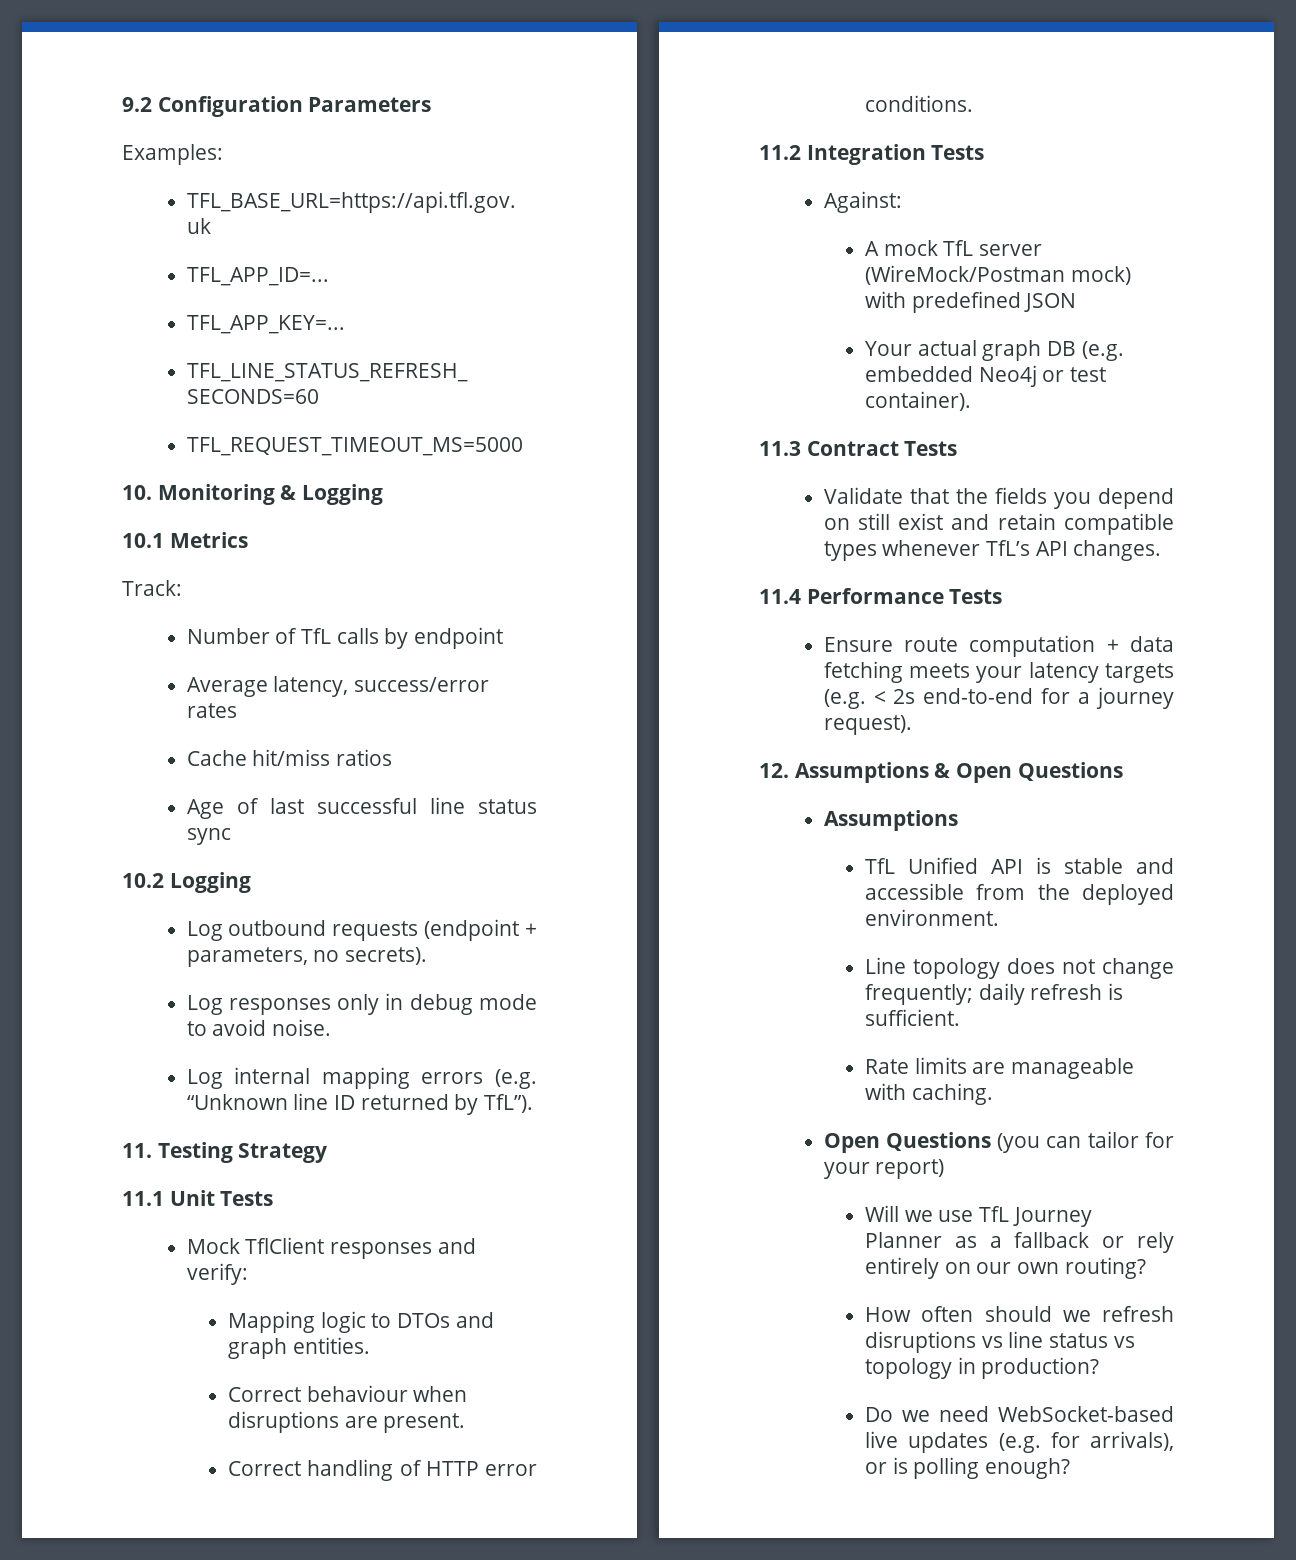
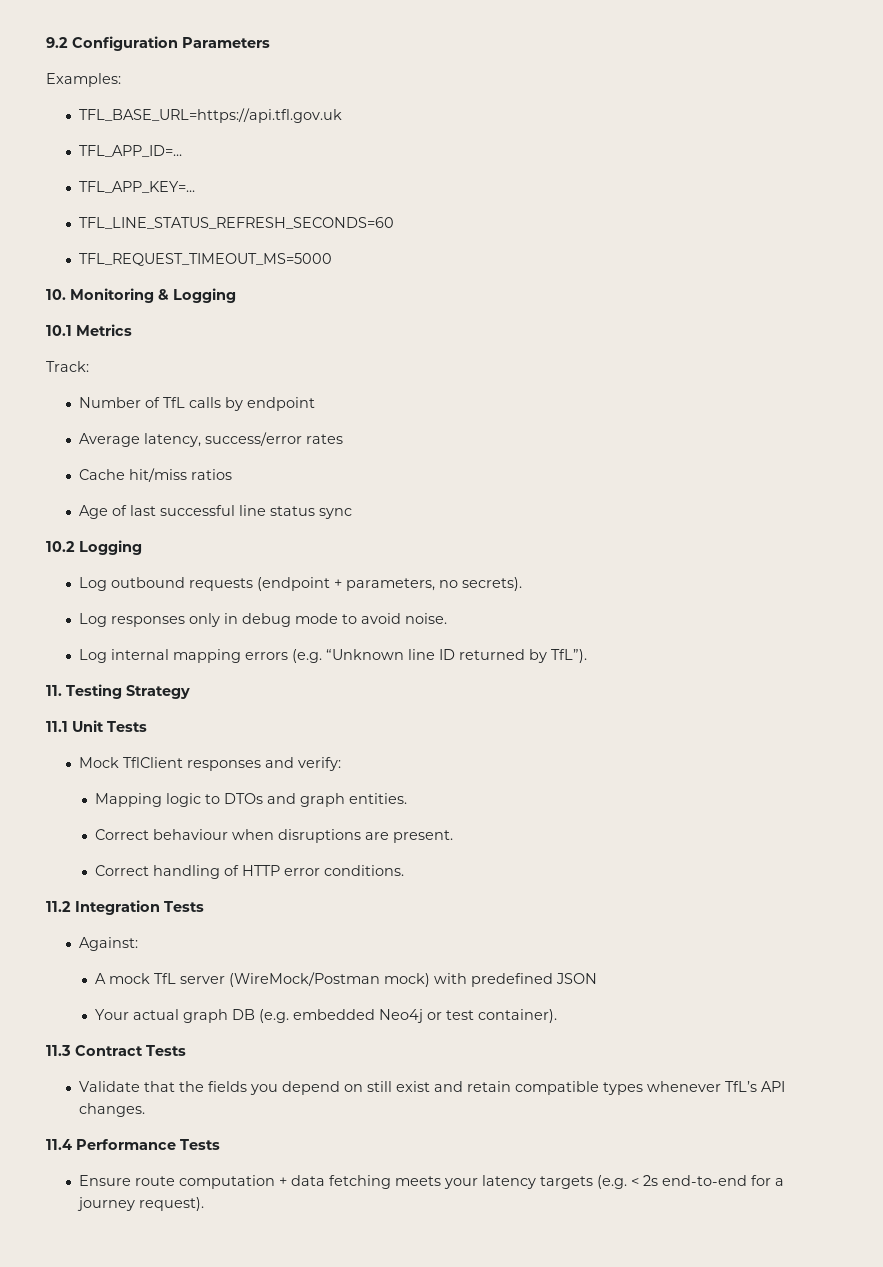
[759,762,1123,783] [823,810,958,831] [865,857,1174,874] [865,883,1174,905] [865,909,1000,926] [865,957,1174,979] [865,983,1124,1005] [865,1009,961,1026] [865,1057,1135,1079] [865,1083,993,1105] [823,1131,1174,1153] [823,1159,945,1179] [865,1205,1092,1227] [865,1232,1174,1253] [865,1257,1146,1279] [865,1306,1174,1322] [865,1331,1135,1353] [865,1357,1100,1379] [865,1406,1174,1422] [865,1431,1174,1453] [865,1457,1071,1479] // 12. Assumptions & Open Questions // Assumptions // TfL Unified API is stable and accessible from the deployed environment. // Line topology does not change frequently; daily refresh is sufficient. // Rate limits are manageable with caching. // Open Questions (you can tailor for your report) // Will we use TfL Journey Planner as a fallback or rely entirely on our own routing? // How often should we refresh disruptions vs line status vs topology in production? // Do we need WebSocket-based live updates (e.g. for arrivals), or is polling enough? -> (204, 1204) none

